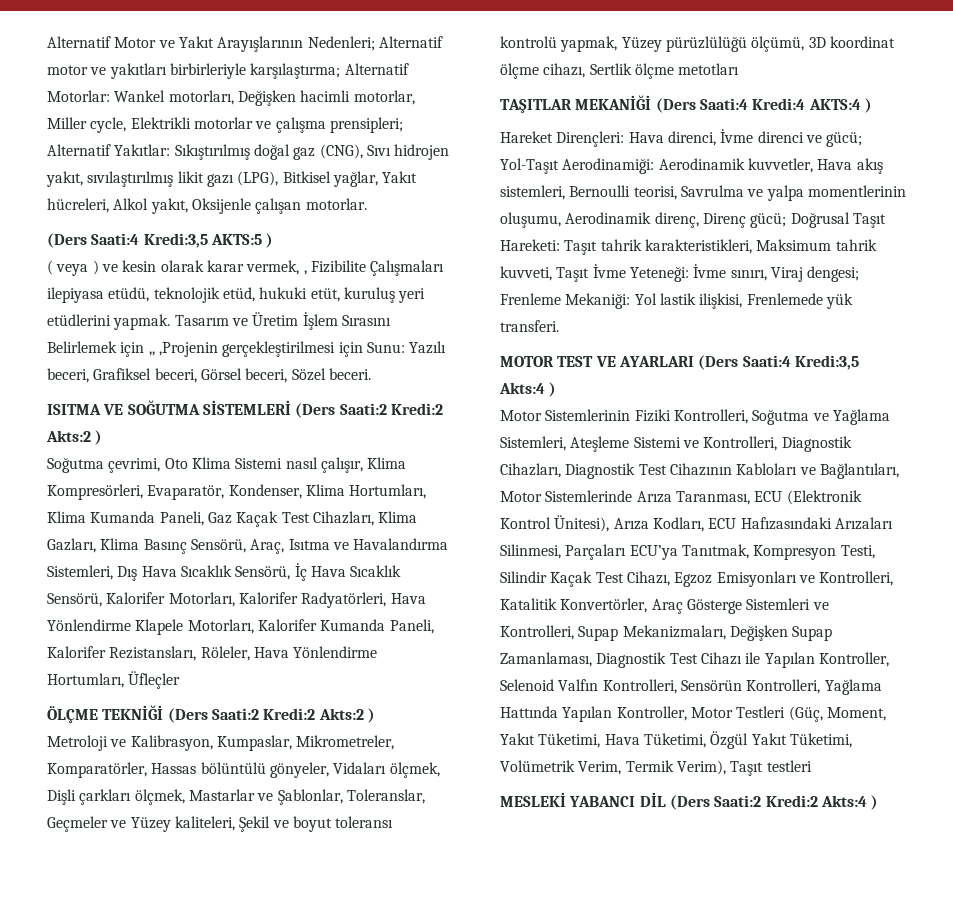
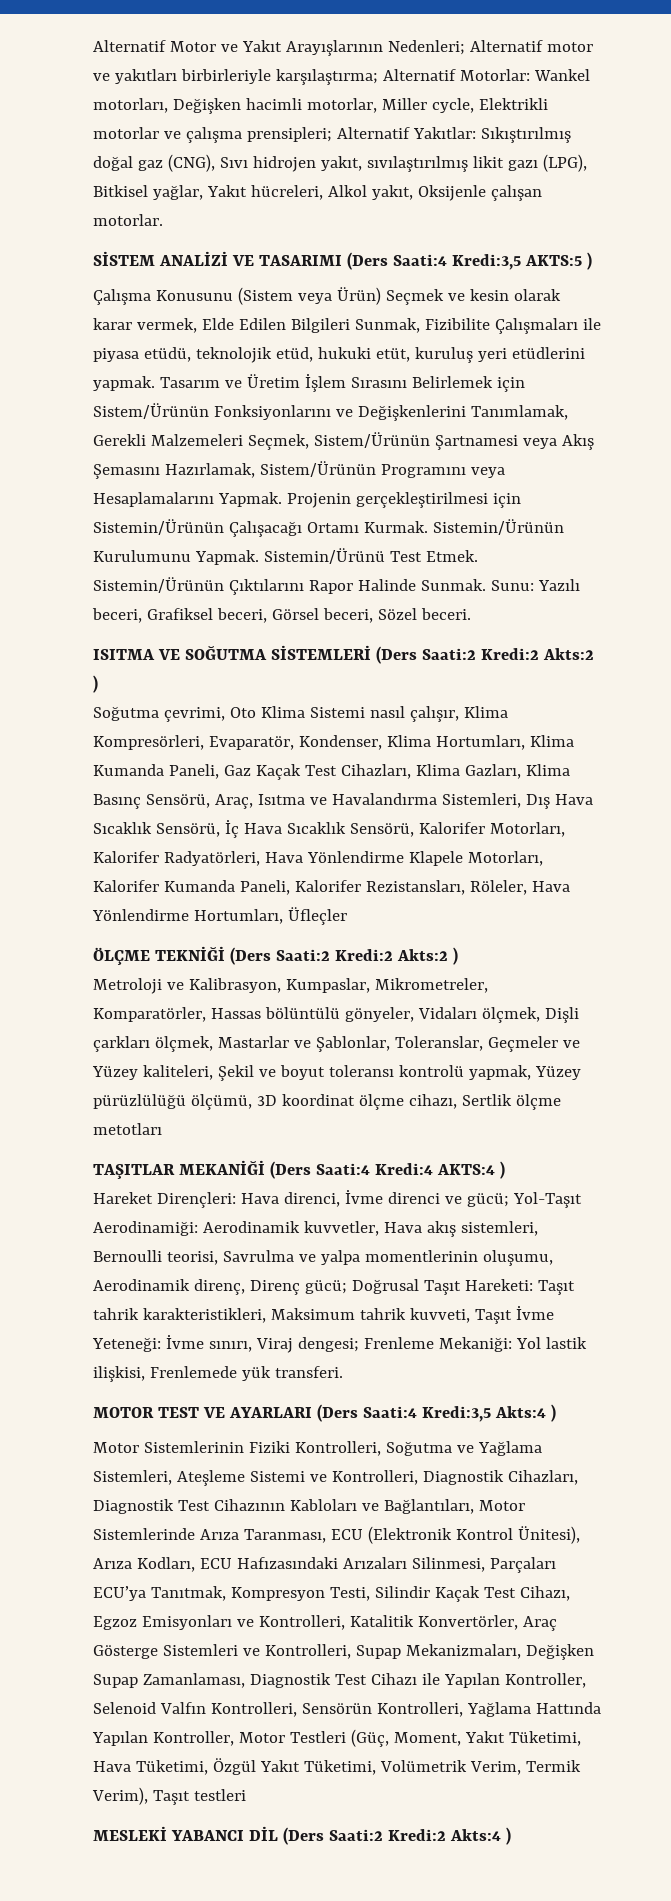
(367, 204) none -> [93,251,342,266] SİSTEM ANALİZİ VE TASARIMI
[47,260,99,276] ( veya ) -> [93,287,444,305] Çalışma Konusunu (Sistem veya Ürün) Seçmek
[303,260,445,276] [47,287,104,303] , Fizibilite Çalışmaları ilepiyasa -> [201,318,601,334] [93,348,139,362] Elde Edilen Bilgileri Sunmak, Fizibilite Çalışmaları ile piyasa
[148,341,363,357] ,, ,Projenin gerçekleştirilmesi için -> [93,403,568,421] [93,432,594,450] [93,461,505,479] [93,492,521,508] [93,519,564,537] [93,548,478,565] [93,577,486,595] Sistem/Ürünün Fonksiyonlarını ve Değişkenlerini Tanımlamak, Gerekli Malzemeleri Seçmek, Sistem/Ürünün Şartnamesi veya Akış Şemasını Hazırlamak, Sistem/Ürünün Programını veya Hesaplamalarını Yapmak. Projenin gerçekleştirilmesi için Sistemin/Ürünün Çalışacağı Ortamı Kurmak. Sistemin/Ürünün Kurulumunu Yapmak. Sistemin/Ürünü Test Etmek. Sistemin/Ürünün Çıktılarını Rapor Halinde Sunmak.

